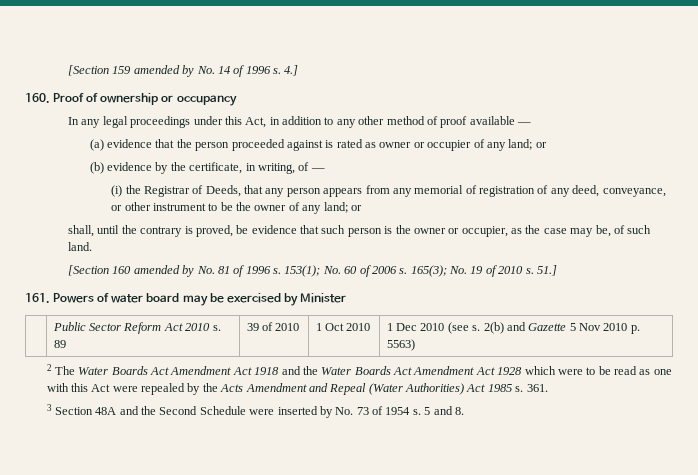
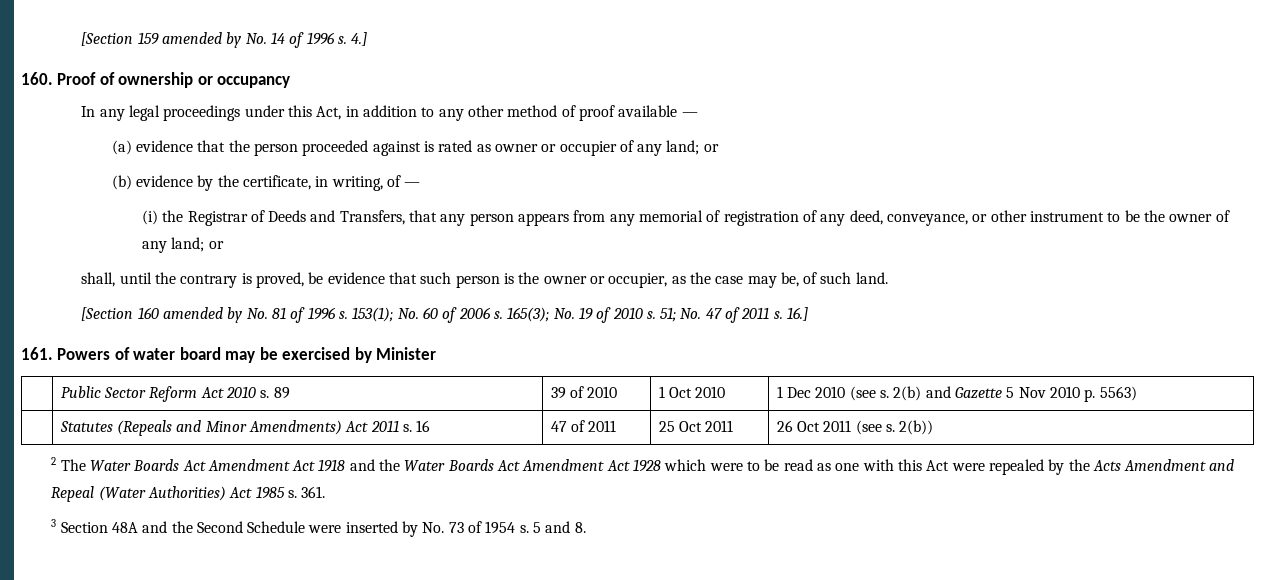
[205,185,241,197] Deeds, -> [268,210,405,225] Deeds and Transfers,
[536,265,557,276] 51.] -> [660,307,809,323] 51; No. 47 of 2011 s. 16.]
(415, 345) none -> [59,420,431,436] [550,420,617,432] [658,420,734,432] [776,420,934,435] // | Statutes (Repeals and Minor Amendments) Act 2011 s. 16 | 47 of 2011 | 25 Oct 2011 | 26 Oct 2011 (see s. 2(b))

